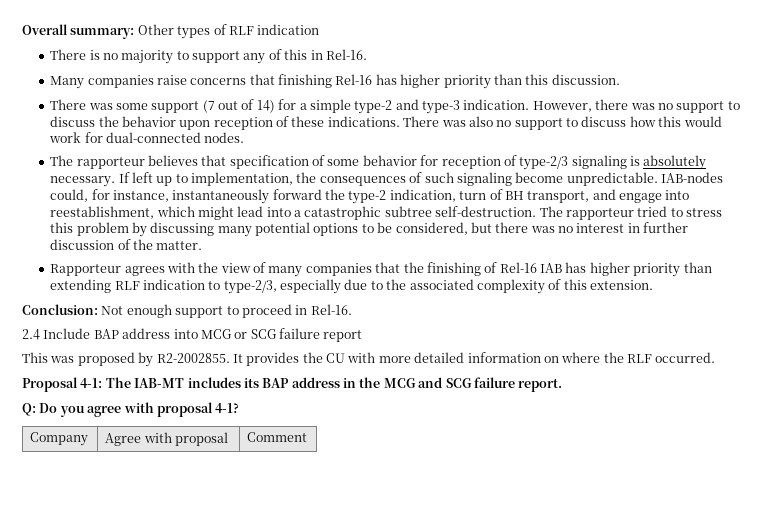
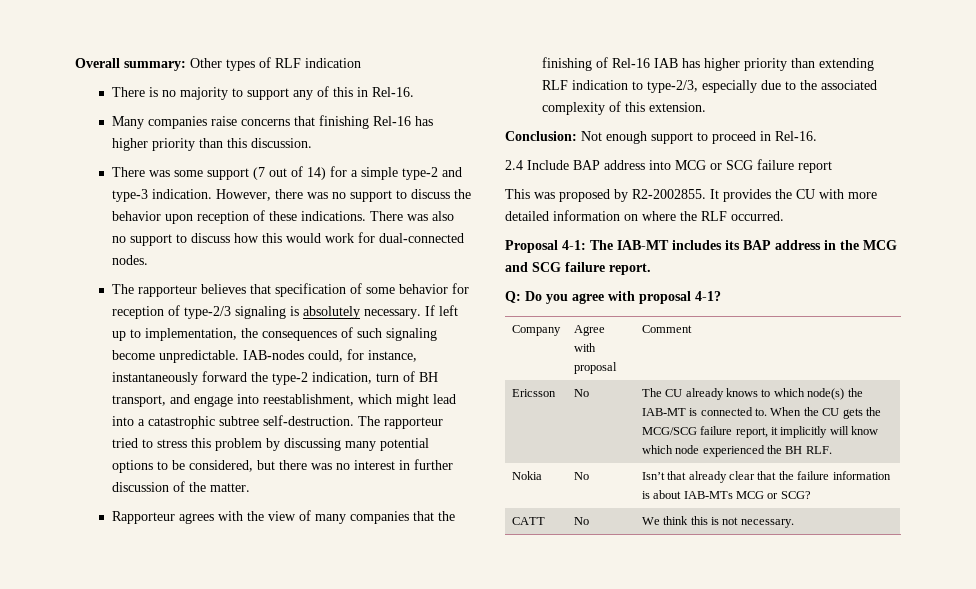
(308, 437) none -> [511,389,556,397] [573,389,589,397] [641,388,863,400] [641,407,881,419] [641,426,879,438] [641,445,832,457] [511,471,542,480] [573,472,589,480] [641,471,891,483] [641,490,811,499] [511,517,545,525] [573,517,589,525] [641,516,794,528] // Ericsson | No | The CU already knows to which node(s) the IAB-MT is connected to. When the CU gets the MCG/SCG failure report, it implicitly will know which node experienced the BH RLF. // Nokia | No | Isn’t that already clear that the failure information is about IAB-MTs MCG or SCG? // CATT | No | We think this is not necessary.

